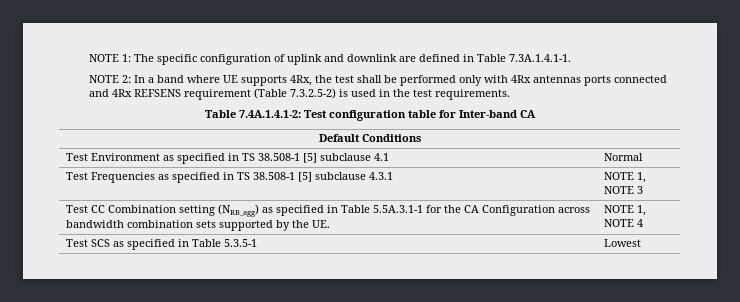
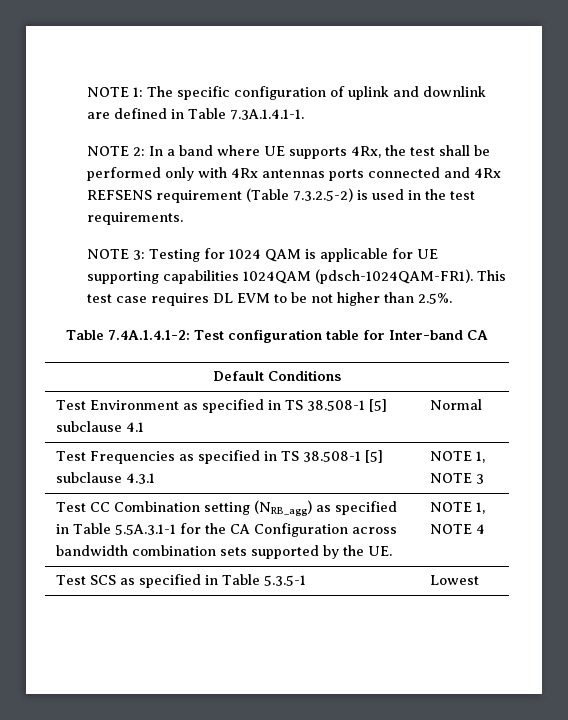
(511, 94) none -> [87,248,439,262] [87,269,507,284] [87,292,453,306] // NOTE 3: Testing for 1024 QAM is applicable for UE supporting capabilities 1024QAM (pdsch-1024QAM-FR1). This test case requires DL EVM to be not higher than 2.5%.

